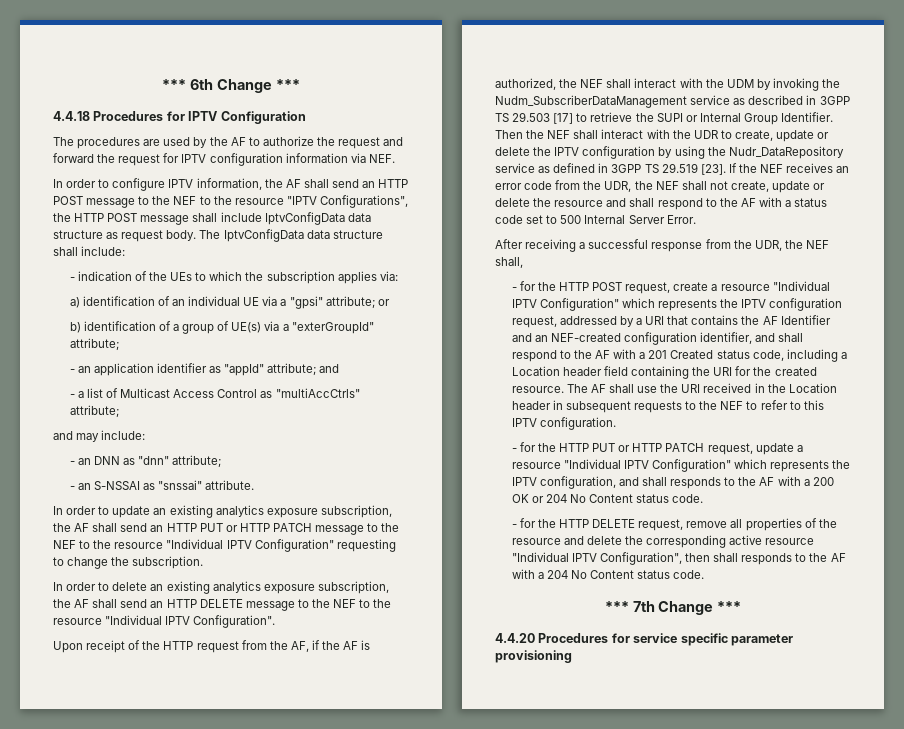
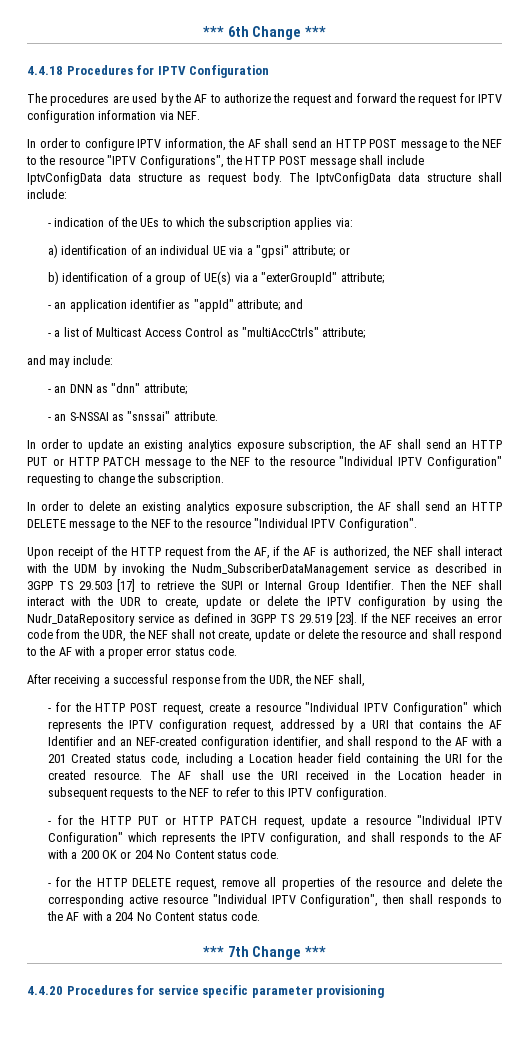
[794,198,828,207] [495,215,696,224] status code set to 500 Internal Server Error. -> [107,646,237,659] proper error status code.

